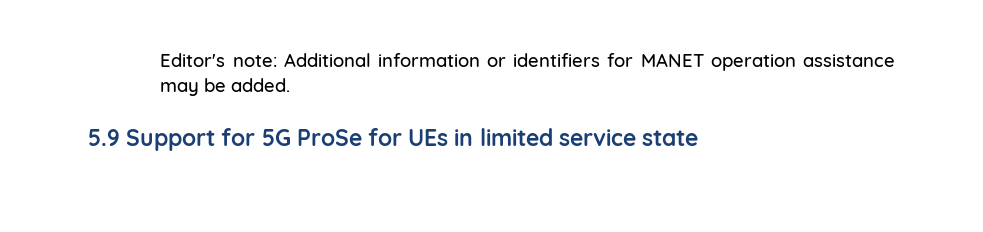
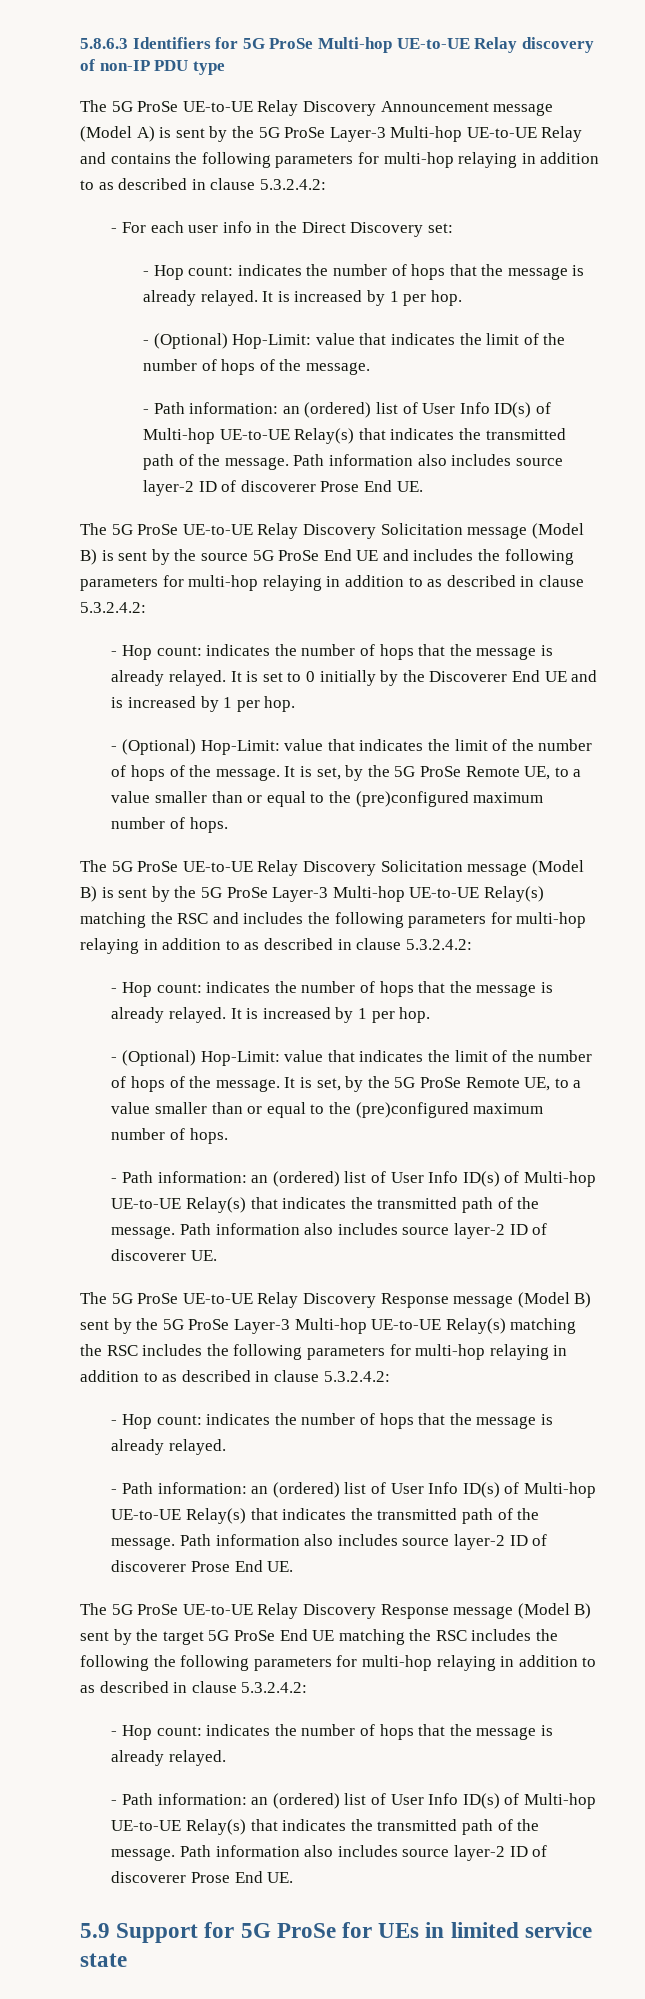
[160,53,895,71] [160,78,291,96] Editor's note: Additional information or identifiers for MANET operation assistance may be added. -> [80,37,594,53] [80,59,225,75] [80,100,554,116] [80,126,583,142] [80,152,600,168] [80,178,326,190] [111,221,453,237] [142,264,585,280] [142,290,462,306] [142,333,566,349] [142,359,370,375] [142,402,551,418] [142,428,566,444] [142,454,563,470] [142,480,423,496] [80,523,584,539] [80,549,574,565] [80,575,584,591] [80,602,146,613] [111,644,553,660] [111,670,598,686] [111,696,296,712] [111,739,593,755] [111,765,582,781] [111,791,544,807] [111,817,228,833] [80,860,584,876] [80,886,544,902] [80,912,587,928] [80,938,472,954] [111,981,553,997] [111,1007,431,1023] [111,1050,593,1066] [111,1076,582,1092] [111,1102,544,1118] [111,1128,228,1144] [111,1171,596,1187] [111,1197,540,1213] [111,1223,548,1239] [111,1249,218,1261] [80,1292,592,1308] [80,1318,577,1334] [80,1344,568,1360] [80,1370,390,1382] [111,1413,553,1429] [111,1439,227,1455] [111,1482,596,1498] [111,1508,540,1524] [111,1534,548,1550] [111,1560,294,1572] [80,1603,592,1619] [80,1629,559,1645] [80,1655,597,1671] [80,1681,308,1693] [111,1724,553,1740] [111,1750,227,1766] [111,1793,596,1809] [111,1819,540,1835] [111,1845,548,1861] [111,1871,294,1883] 5.8.6.3 Identifiers for 5G ProSe Multi-hop UE-to-UE Relay discovery of non-IP PDU type // The 5G ProSe UE-to-UE Relay Discovery Announcement message (Model A) is sent by the 5G ProSe Layer-3 Multi-hop UE-to-UE Relay and contains the following parameters for multi-hop relaying in addition to as described in clause 5.3.2.4.2: // - For each user info in the Direct Discovery set: // - Hop count: indicates the number of hops that the message is already relayed. It is increased by 1 per hop. // - (Optional) Hop-Limit: value that indicates the limit of the number of hops of the message. // - Path information: an (ordered) list of User Info ID(s) of Multi-hop UE-to-UE Relay(s) that indicates the transmitted path of the message. Path information also includes source layer-2 ID of discoverer Prose End UE. // The 5G ProSe UE-to-UE Relay Discovery Solicitation message (Model B) is sent by the source 5G ProSe End UE and includes the following parameters for multi-hop relaying in addition to as described in clause 5.3.2.4.2: // - Hop count: indicates the number of hops that the message is already relayed. It is set to 0 initially by the Discoverer End UE and is increased by 1 per hop. // - (Optional) Hop-Limit: value that indicates the limit of the number of hops of the message. It is set, by the 5G ProSe Remote UE, to a value smaller than or equal to the (pre)configured maximum number of hops. // The 5G ProSe UE-to-UE Relay Discovery Solicitation message (Model B) is sent by the 5G ProSe Layer-3 Multi-hop UE-to-UE Relay(s) matching the RSC and includes the following parameters for multi-hop relaying in addition to as described in clause 5.3.2.4.2: // - Hop count: indicates the number of hops that the message is already relayed. It is increased by 1 per hop. // - (Optional) Hop-Limit: value that indicates the limit of the number of hops of the message. It is set, by the 5G ProSe Remote UE, to a value smaller than or equal to the (pre)configured maximum number of hops. // - Path information: an (ordered) list of User Info ID(s) of Multi-hop UE-to-UE Relay(s) that indicates the transmitted path of the message. Path information also includes source layer-2 ID of discoverer UE. // The 5G ProSe UE-to-UE Relay Discovery Response message (Model B) sent by the 5G ProSe Layer-3 Multi-hop UE-to-UE Relay(s) matching the RSC includes the following parameters for multi-hop relaying in addition to as described in clause 5.3.2.4.2: // - Hop count: indicates the number of hops that the message is already relayed. // - Path information: an (ordered) list of User Info ID(s) of Multi-hop UE-to-UE Relay(s) that indicates the transmitted path of the message. Path information also includes source layer-2 ID of discoverer Prose End UE. // The 5G ProSe UE-to-UE Relay Discovery Response message (Model B) sent by the target 5G ProSe End UE matching the RSC includes the following the following parameters for multi-hop relaying in addition to as described in clause 5.3.2.4.2: // - Hop count: indicates the number of hops that the message is already relayed. // - Path information: an (ordered) list of User Info ID(s) of Multi-hop UE-to-UE Relay(s) that indicates the transmitted path of the message. Path information also includes source layer-2 ID of discoverer Prose End UE.

